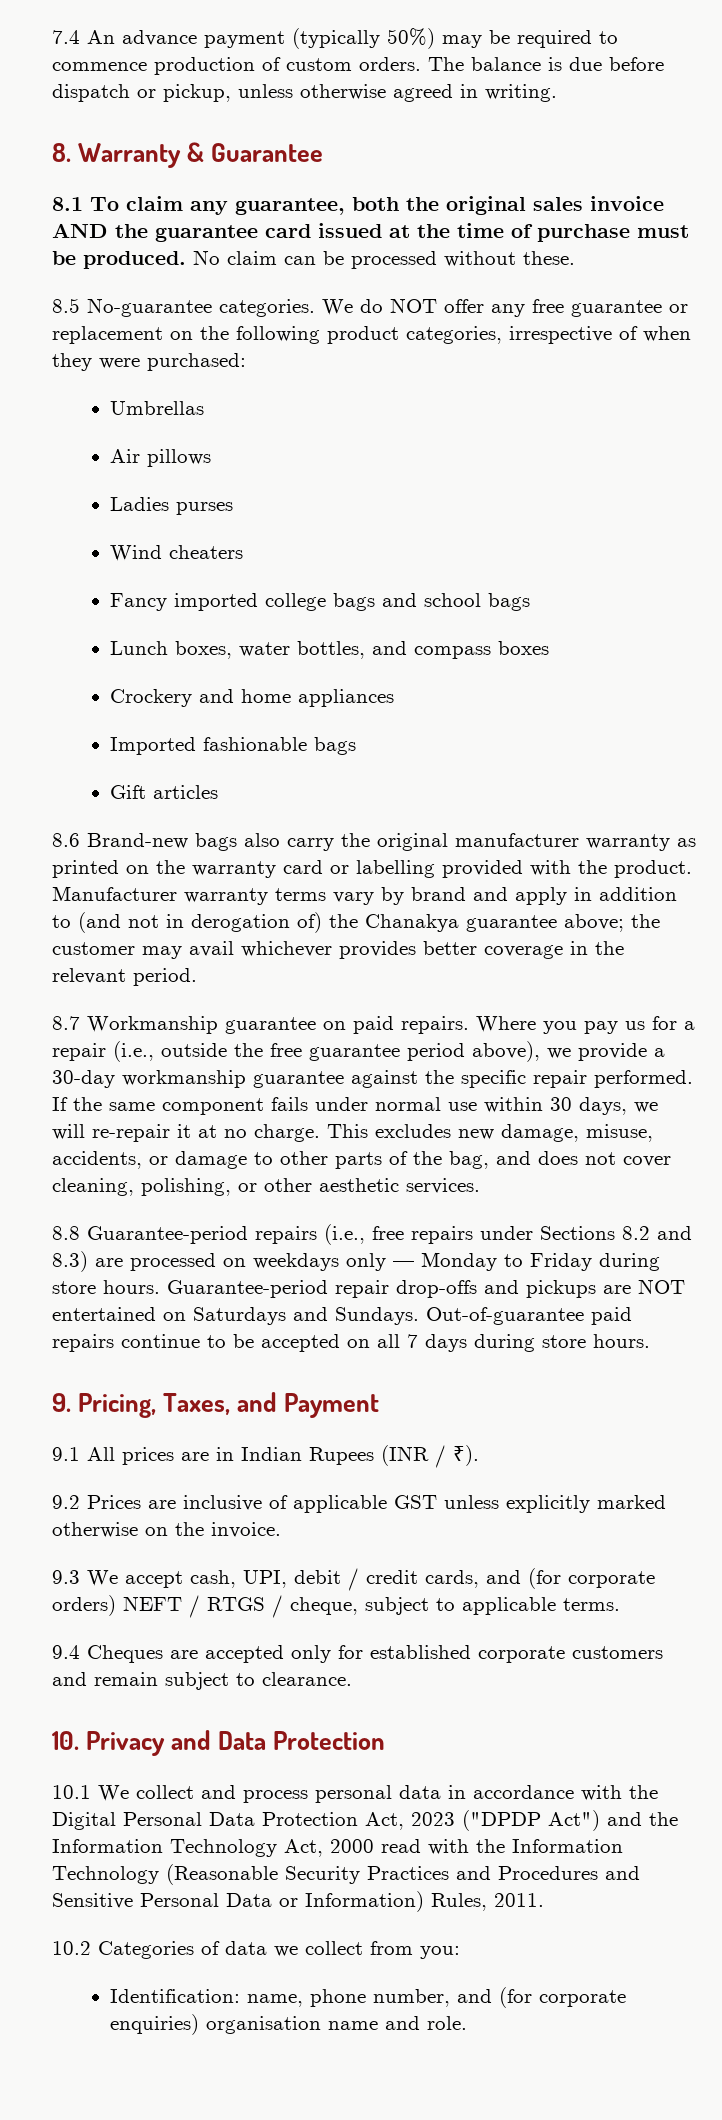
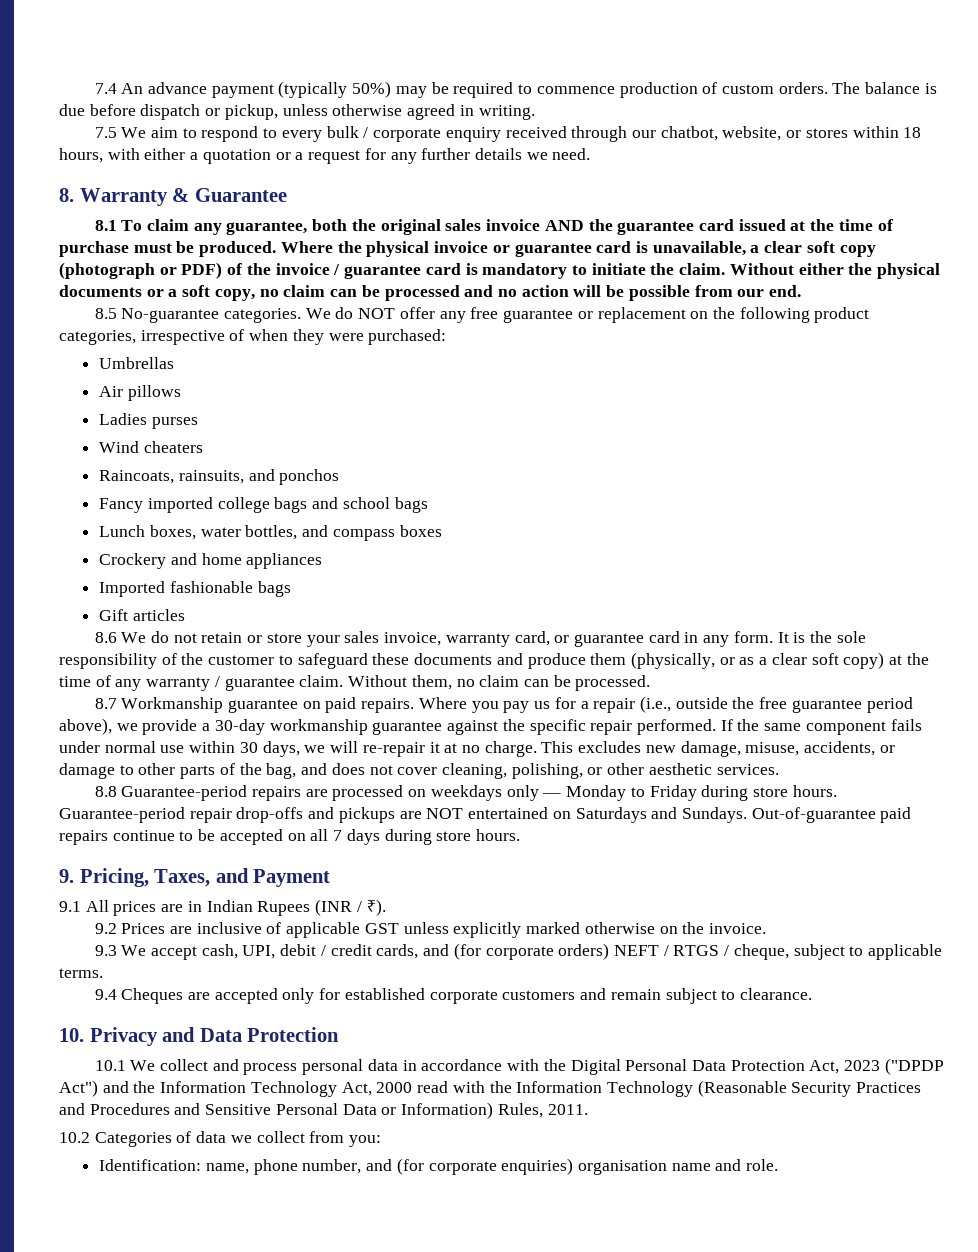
(557, 93) none -> [94,126,922,142] [59,148,591,164] // 7.5 We aim to respond to every bulk / corporate enquiry received through our chatbot, website, or stores within 18 hours, with either a quotation or a request for any further details we need.
[193,250,575,269] No claim can be processed without these. -> [280,241,876,257] [59,262,941,279] [59,285,802,301] Where the physical invoice or guarantee card is unavailable, a clear soft copy (photograph or PDF) of the invoice / guarantee card is mandatory to initiate the claim. Without either the physical documents or a soft copy, no claim can be processed and no action will be possible from our end.
(244, 552) none -> [99,469,340,485] // Raincoats, rainsuits, and ponchos
[87,833,696,851] [52,860,692,878] [52,886,677,905] [52,912,660,933] [52,941,624,959] [52,968,197,986] Brand-new bags also carry the original manufacturer warranty as printed on the warranty card or labelling provided with the product. Manufacturer warranty terms vary by brand and apply in addition to (and not in derogation of) the Chanakya guarantee above; the customer may avail whichever provides better coverage in the relevant period. -> [121,631,866,647] [59,652,929,669] [59,675,651,691] We do not retain or store your sales invoice, warranty card, or guarantee card in any form. It is the sole responsibility of the customer to safeguard these documents and produce them (physically, or as a clear soft copy) at the time of any warranty / guarantee claim. Without them, no claim can be processed.
[324,1224,692,1245] [52,1251,88,1272] (i.e., free repairs under Sections 8.2 and 8.3) -> (302, 793) none

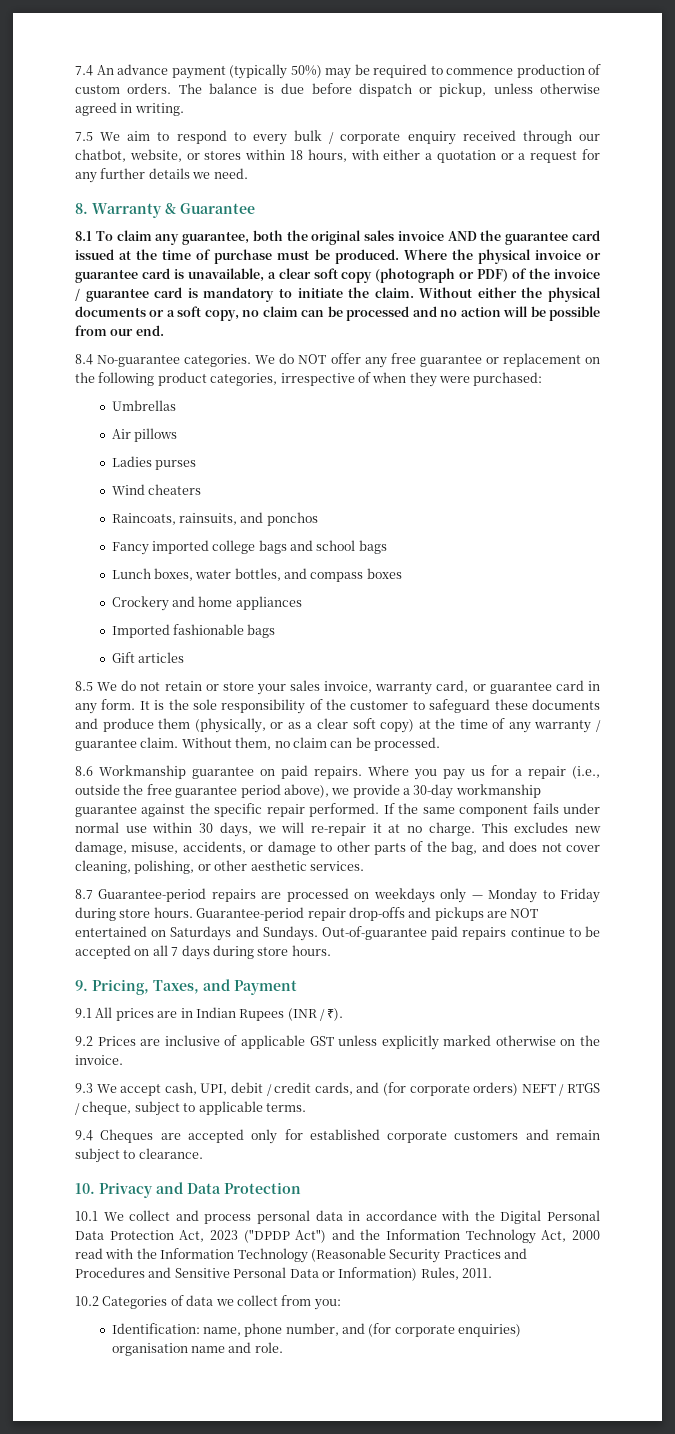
[94,308,117,319] 8.5 -> [75,354,93,365] 8.4
[94,632,117,643] 8.6 -> [75,681,93,691] 8.5
[94,698,117,709] 8.7 -> [75,766,93,776] 8.6
[94,786,117,797] 8.8 -> [75,889,93,899] 8.7

